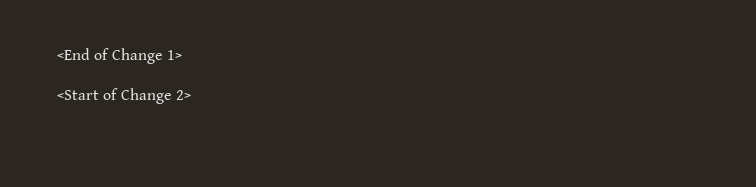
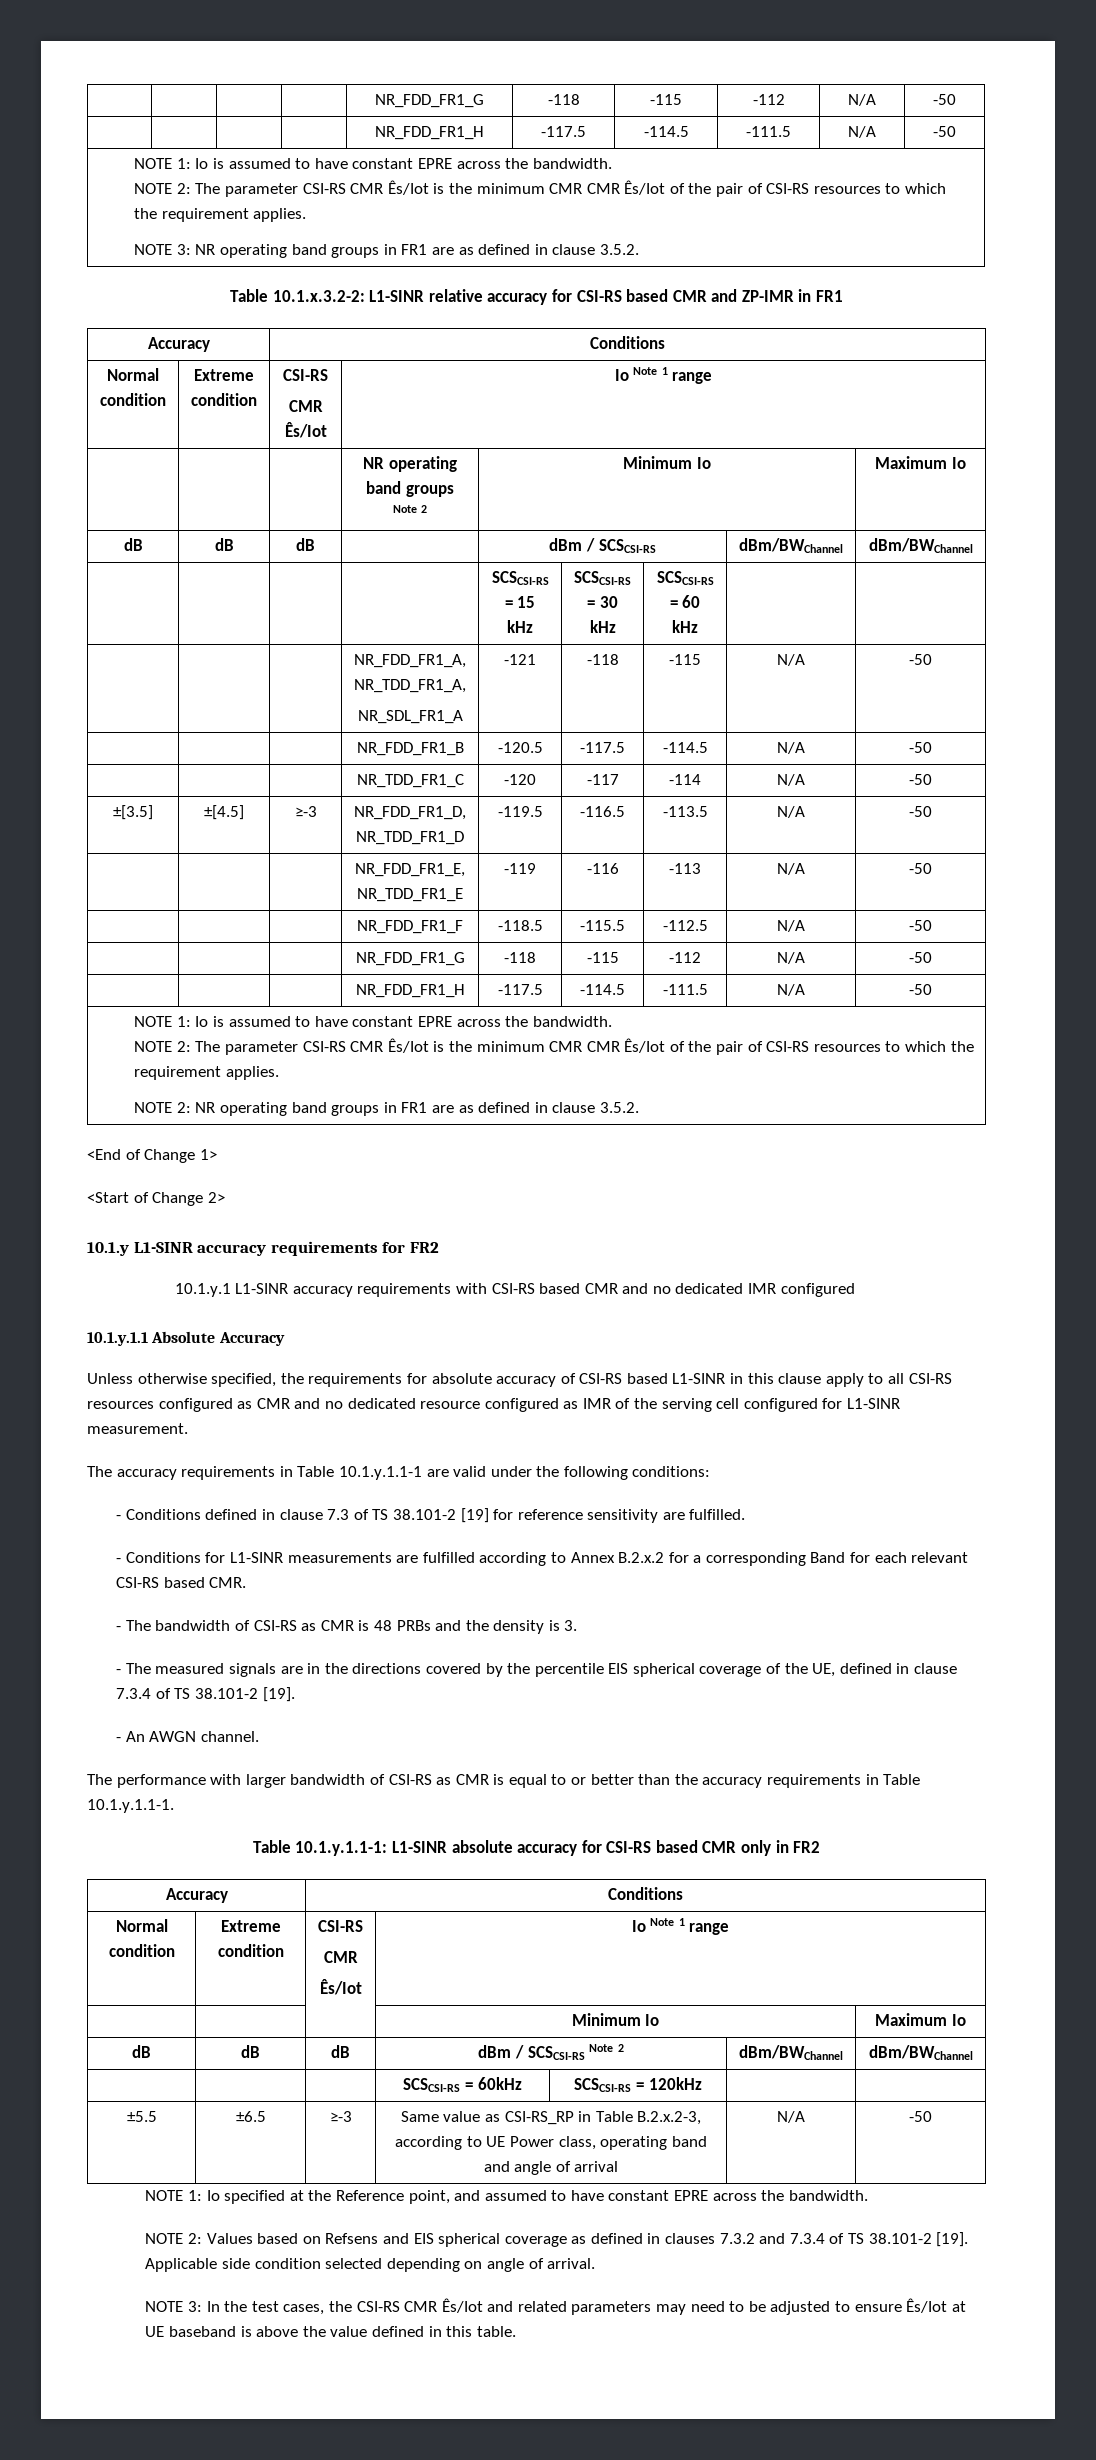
(57, 54) none -> [375,94,484,108] [547,94,580,105] [650,94,682,105] [752,94,785,105] [848,94,876,106] [933,94,956,105] [375,126,484,140] [541,126,586,137] [643,126,689,137] [746,126,791,137] [848,126,876,138] [933,126,956,137] [134,158,612,169] [134,180,947,197] [134,208,307,222] [134,244,639,258] [229,289,844,305] [147,337,210,352] [590,336,665,349] [107,368,159,381] [100,393,166,406] [194,369,254,381] [191,393,257,406] [283,369,328,381] [288,400,323,412] [284,422,327,438] [614,367,713,384] [363,456,457,472] [366,481,454,497] [392,505,428,513] [623,456,711,469] [875,456,966,469] [123,538,143,551] [214,538,234,551] [296,538,315,551] [549,538,656,553] [739,538,843,553] [868,538,973,553] [491,571,549,585] [504,596,536,608] [507,620,533,633] [574,571,631,585] [587,596,618,608] [589,620,616,633] [656,571,714,585] [669,595,701,608] [672,620,698,633] [354,654,466,668] [354,679,466,693] [357,710,463,724] [504,654,536,665] [586,654,619,665] [669,654,701,665] [777,654,805,666] [909,654,932,665] [356,742,464,756] [497,742,543,753] [580,742,625,753] [662,742,708,753] [777,742,805,754] [909,742,932,753] [356,774,464,788] [504,774,536,785] [586,774,619,785] [669,774,701,785] [777,774,805,786] [909,774,932,785] [113,805,153,820] [204,805,244,820] [294,806,317,817] [354,806,466,820] [356,831,464,845] [497,806,543,817] [580,806,625,817] [662,806,708,817] [777,806,805,818] [909,806,932,817] [355,863,465,877] [357,888,463,902] [504,863,536,874] [586,863,619,874] [669,863,701,874] [777,863,805,875] [909,863,932,874] [357,920,463,934] [497,920,543,931] [580,920,625,931] [662,920,708,931] [777,920,805,932] [909,920,932,931] [355,952,465,966] [504,952,536,963] [586,952,619,963] [669,952,701,963] [777,952,805,964] [909,952,932,963] [355,984,465,998] [497,984,543,995] [580,984,625,995] [662,984,708,995] [777,984,805,996] [909,984,932,995] [134,1016,612,1027] [134,1038,974,1055] [134,1066,279,1080] [134,1102,639,1116] | | | | NR_FDD_FR1_G | -118 | -115 | -112 | N/A | -50 // | | | | NR_FDD_FR1_H | -117.5 | -114.5 | -111.5 | N/A | -50 // NOTE 1: Io is assumed to have constant EPRE across the bandwidth. // NOTE 2: The parameter CSI-RS CMR Ês/Iot is the minimum CMR CMR Ês/Iot of the pair of CSI-RS resources to which the requirement applies. // NOTE 3: NR operating band groups in FR1 are as defined in clause 3.5.2. // Table 10.1.x.3.2-2: L1-SINR relative accuracy for CSI-RS based CMR and ZP-IMR in FR1 // Accuracy | Conditions // Normal condition | Extreme condition | CSI-RS // CMR Ês/Iot | Io Note 1 range // | | | NR operating band groups Note 2 | Minimum Io | Maximum Io // dB | dB | dB | | dBm / SCSCSI-RS | dBm/BWChannel | dBm/BWChannel // | | | | SCSCSI-RS = 15 kHz | SCSCSI-RS = 30 kHz | SCSCSI-RS = 60 kHz | | // | | | NR_FDD_FR1_A, NR_TDD_FR1_A, // NR_SDL_FR1_A | -121 | -118 | -115 | N/A | -50 // | | | NR_FDD_FR1_B | -120.5 | -117.5 | -114.5 | N/A | -50 // | | | NR_TDD_FR1_C | -120 | -117 | -114 | N/A | -50 // ±[3.5] | ±[4.5] | ≥-3 | NR_FDD_FR1_D, NR_TDD_FR1_D | -119.5 | -116.5 | -113.5 | N/A | -50 // | | | NR_FDD_FR1_E, NR_TDD_FR1_E | -119 | -116 | -113 | N/A | -50 // | | | NR_FDD_FR1_F | -118.5 | -115.5 | -112.5 | N/A | -50 // | | | NR_FDD_FR1_G | -118 | -115 | -112 | N/A | -50 // | | | NR_FDD_FR1_H | -117.5 | -114.5 | -111.5 | N/A | -50 // NOTE 1: Io is assumed to have constant EPRE across the bandwidth. // NOTE 2: The parameter CSI-RS CMR Ês/Iot is the minimum CMR CMR Ês/Iot of the pair of CSI-RS resources to which the requirement applies. // NOTE 2: NR operating band groups in FR1 are as defined in clause 3.5.2. //
(191, 95) none -> [87,1241,439,1256] [174,1283,855,1297] [87,1331,285,1346] [87,1373,952,1387] [87,1398,901,1412] [87,1423,188,1434] [87,1466,711,1480] [116,1508,746,1523] [116,1552,969,1566] [116,1577,247,1588] [116,1620,578,1634] [116,1663,957,1677] [116,1687,295,1702] [116,1731,259,1742] [87,1774,921,1788] [87,1799,174,1813] [252,1840,821,1856] [165,1888,228,1903] [608,1887,683,1900] [115,1919,168,1932] [108,1944,175,1957] [220,1920,281,1932] [217,1944,284,1957] [318,1920,363,1932] [323,1951,358,1963] [319,1979,362,1995] [631,1918,730,1935] [571,2013,660,2026] [875,2013,966,2026] [132,2045,151,2058] [241,2045,260,2058] [331,2045,350,2058] [478,2044,624,2060] [739,2045,843,2060] [868,2045,973,2060] [403,2077,522,2092] [574,2077,702,2092] [126,2111,157,2122] [235,2111,266,2122] [329,2111,352,2122] [400,2111,702,2125] [395,2136,707,2150] [483,2161,619,2175] [777,2111,805,2123] [909,2111,932,2122] [145,2190,868,2204] [145,2232,969,2247] [145,2258,596,2272] [145,2298,966,2315] [145,2326,516,2337] // 10.1.y L1-SINR accuracy requirements for FR2 // 10.1.y.1 L1-SINR accuracy requirements with CSI-RS based CMR and no dedicated IMR configured // 10.1.y.1.1 Absolute Accuracy // Unless otherwise specified, the requirements for absolute accuracy of CSI-RS based L1-SINR in this clause apply to all CSI-RS resources configured as CMR and no dedicated resource configured as IMR of the serving cell configured for L1-SINR measurement. // The accuracy requirements in Table 10.1.y.1.1-1 are valid under the following conditions: // - Conditions defined in clause 7.3 of TS 38.101-2 [19] for reference sensitivity are fulfilled. // - Conditions for L1-SINR measurements are fulfilled according to Annex B.2.x.2 for a corresponding Band for each relevant CSI-RS based CMR. // - The bandwidth of CSI-RS as CMR is 48 PRBs and the density is 3. // - The measured signals are in the directions covered by the percentile EIS spherical coverage of the UE, defined in clause 7.3.4 of TS 38.101-2 [19]. // - An AWGN channel. // The performance with larger bandwidth of CSI-RS as CMR is equal to or better than the accuracy requirements in Table 10.1.y.1.1-1. // Table 10.1.y.1.1-1: L1-SINR absolute accuracy for CSI-RS based CMR only in FR2 // Accuracy | Conditions // Normal condition | Extreme condition | CSI-RS // CMR // Ês/Iot | Io Note 1 range // | | | Minimum Io | Maximum Io // dB | dB | dB | dBm / SCSCSI-RS Note 2 | dBm/BWChannel | dBm/BWChannel // | | | SCSCSI-RS = 60kHz | SCSCSI-RS = 120kHz | | // ±5.5 | ±6.5 | ≥-3 | Same value as CSI-RS_RP in Table B.2.x.2-3, according to UE Power class, operating band and angle of arrival | N/A | -50 // NOTE 1: Io specified at the Reference point, and assumed to have constant EPRE across the bandwidth. // NOTE 2: Values based on Refsens and EIS spherical coverage as defined in clauses 7.3.2 and 7.3.4 of TS 38.101-2 [19]. Applicable side condition selected depending on angle of arrival. // NOTE 3: In the test cases, the CSI-RS CMR Ês/Iot and related parameters may need to be adjusted to ensure Ês/Iot at UE baseband is above the value defined in this table.

